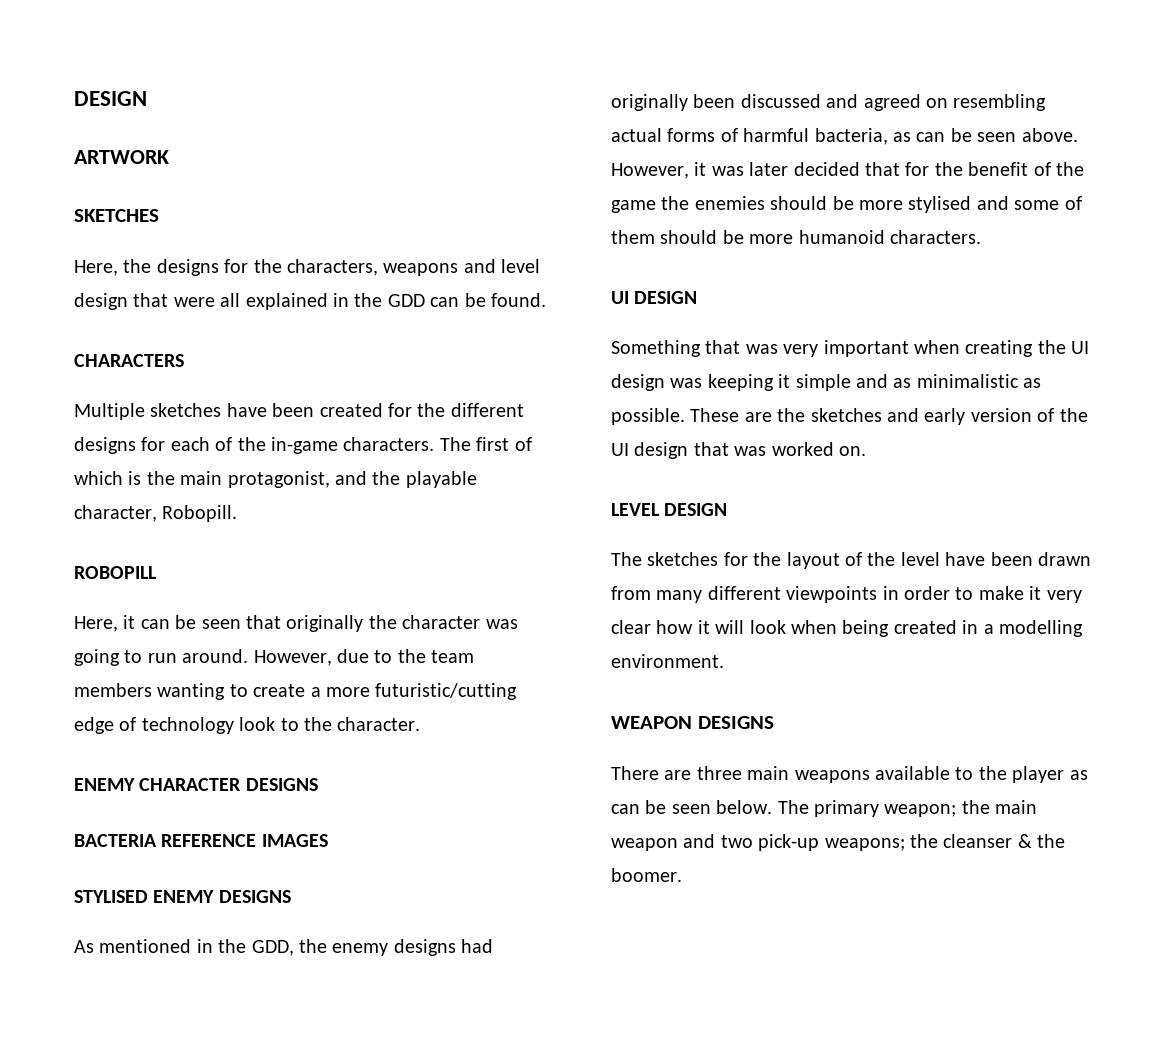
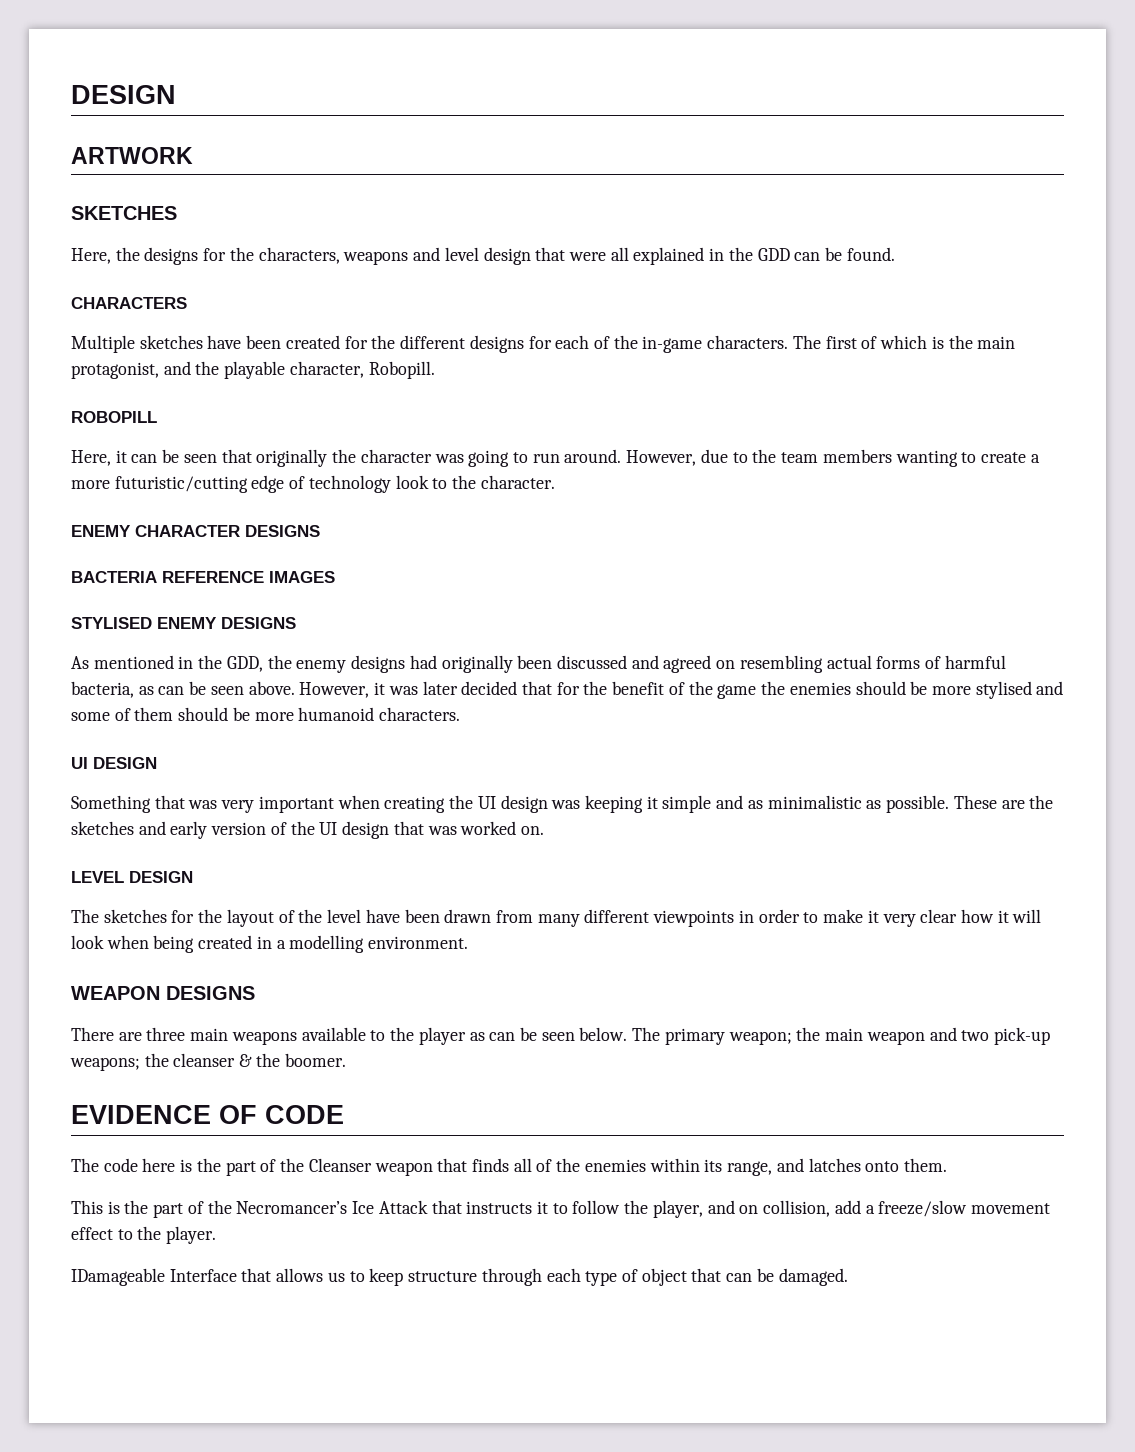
(682, 875) none -> [71,1105,344,1124] [71,1158,947,1176] [71,1200,1050,1218] [71,1226,217,1244] [71,1268,848,1286] // EVIDENCE OF CODE // The code here is the part of the Cleanser weapon that finds all of the enemies within its range, and latches onto them. // This is the part of the Necromancer’s Ice Attack that instructs it to follow the player, and on collision, add a freeze/slow movement effect to the player. // IDamageable Interface that allows us to keep structure through each type of object that can be damaged.

